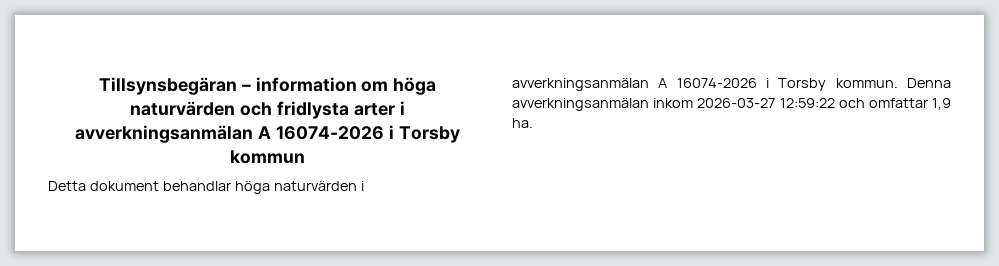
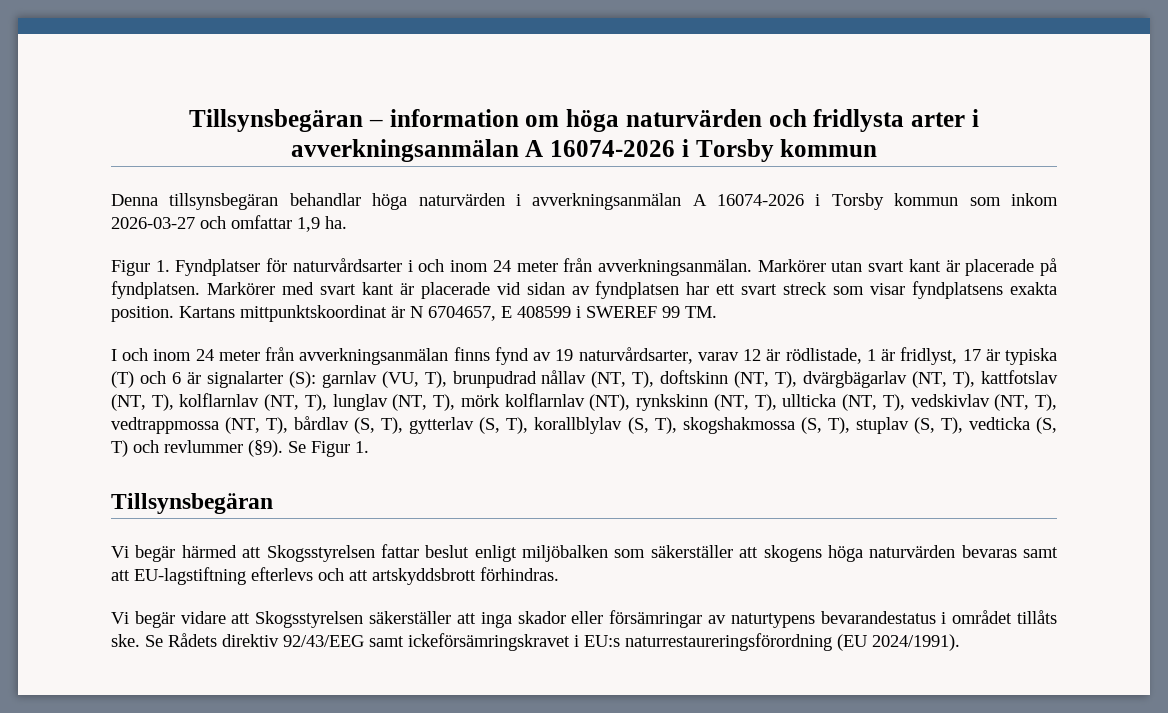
[48,181,159,191] Detta dokument -> [111,193,279,210] Denna tillsynsbegäran
[835,78,951,88] [512,98,649,111] kommun. Denna avverkningsanmälan -> [894,193,1001,206] kommun som
[779,98,835,108] 12:59:22 -> (195, 223) none
(533, 123) none -> [111,258,1057,276] [111,281,1058,299] [111,305,717,322] [111,347,1057,365] [111,370,1058,388] [111,393,1057,411] [111,416,1057,434] [111,440,369,457] [111,493,273,514] [111,544,1058,562] [111,567,559,585] [111,610,1057,628] [111,633,960,651] // Figur 1. Fyndplatser för naturvårdsarter i och inom 24 meter från avverkningsanmälan. Markörer utan svart kant är placerade på fyndplatsen. Markörer med svart kant är placerade vid sidan av fyndplatsen har ett svart streck som visar fyndplatsens exakta position. Kartans mittpunktskoordinat är N 6704657, E 408599 i SWEREF 99 TM. // I och inom 24 meter från avverkningsanmälan finns fynd av 19 naturvårdsarter, varav 12 är rödlistade, 1 är fridlyst, 17 är typiska (T) och 6 är signalarter (S): garnlav (VU, T), brunpudrad nållav (NT, T), doftskinn (NT, T), dvärgbägarlav (NT, T), kattfotslav (NT, T), kolflarnlav (NT, T), lunglav (NT, T), mörk kolflarnlav (NT), rynkskinn (NT, T), ullticka (NT, T), vedskivlav (NT, T), vedtrappmossa (NT, T), bårdlav (S, T), gytterlav (S, T), korallblylav (S, T), skogshakmossa (S, T), stuplav (S, T), vedticka (S, T) och revlummer (§9). Se Figur 1. // Tillsynsbegäran // Vi begär härmed att Skogsstyrelsen fattar beslut enligt miljöbalken som säkerställer att skogens höga naturvärden bevaras samt att EU-lagstiftning efterlevs och att artskyddsbrott förhindras. // Vi begär vidare att Skogsstyrelsen säkerställer att inga skador eller försämringar av naturtypens bevarandestatus i området tillåts ske. Se Rådets direktiv 92/43/EEG samt ickeförsämringskravet i EU:s naturrestaureringsförordning (EU 2024/1991).

